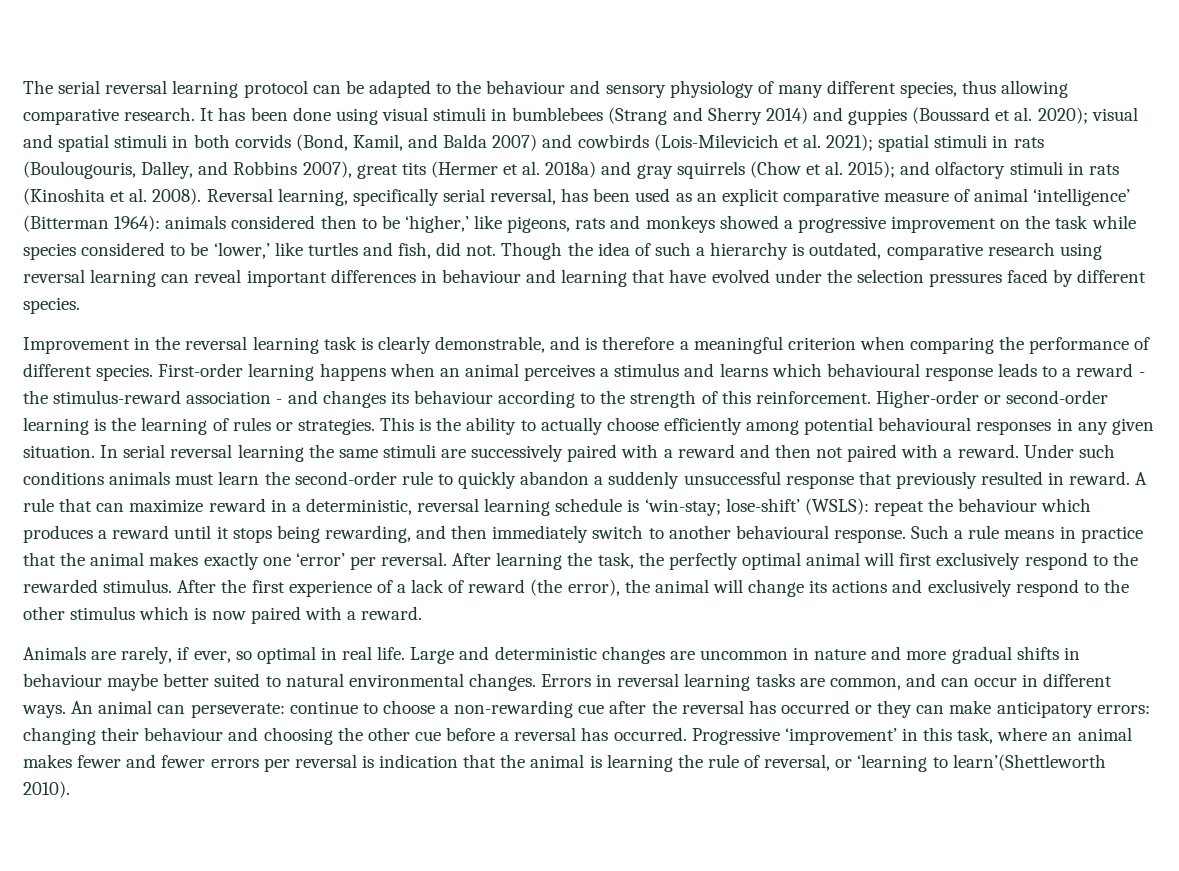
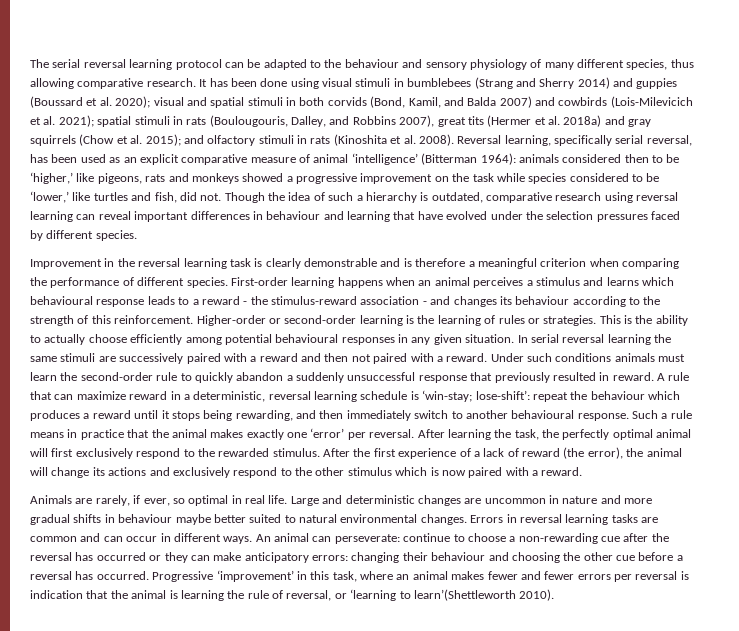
[435,336,546,353] demonstrable, -> [304,258,377,267] demonstrable
[725,498,869,515] lose-shift’ (WSLS): -> [475,390,530,400] lose-shift’:
[829,678,901,690] common, -> [30,536,77,542] common

